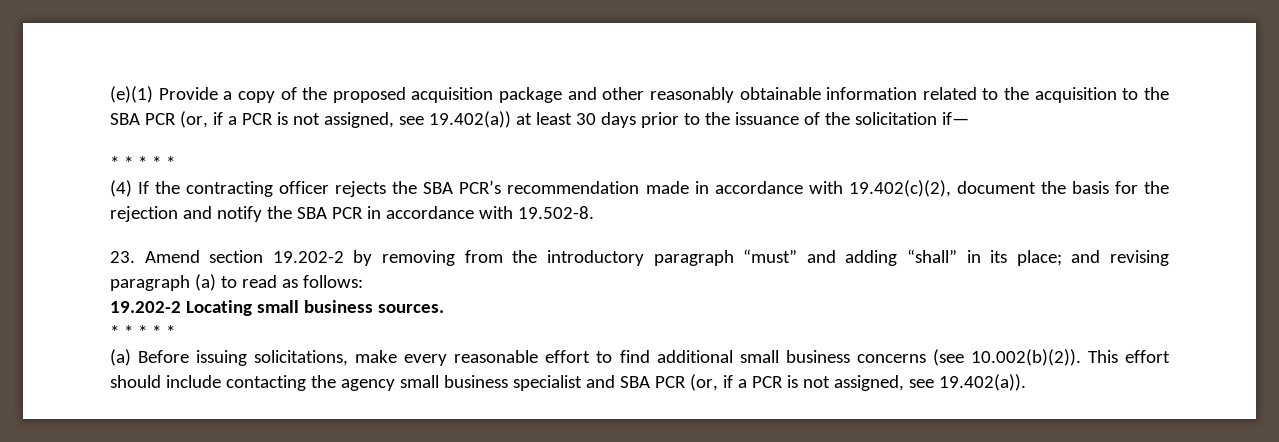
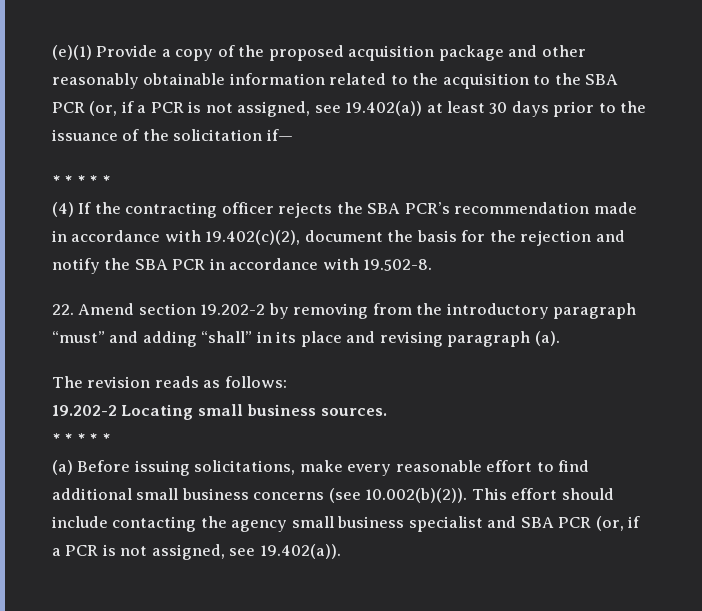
[110,251,135,263] 23. -> [52,304,74,315] 22.
[1016,250,1062,266] place; -> [300,331,342,347] place
[194,274,277,291] (a) to read -> [534,331,560,346] [52,376,199,388] (a). // The revision reads

